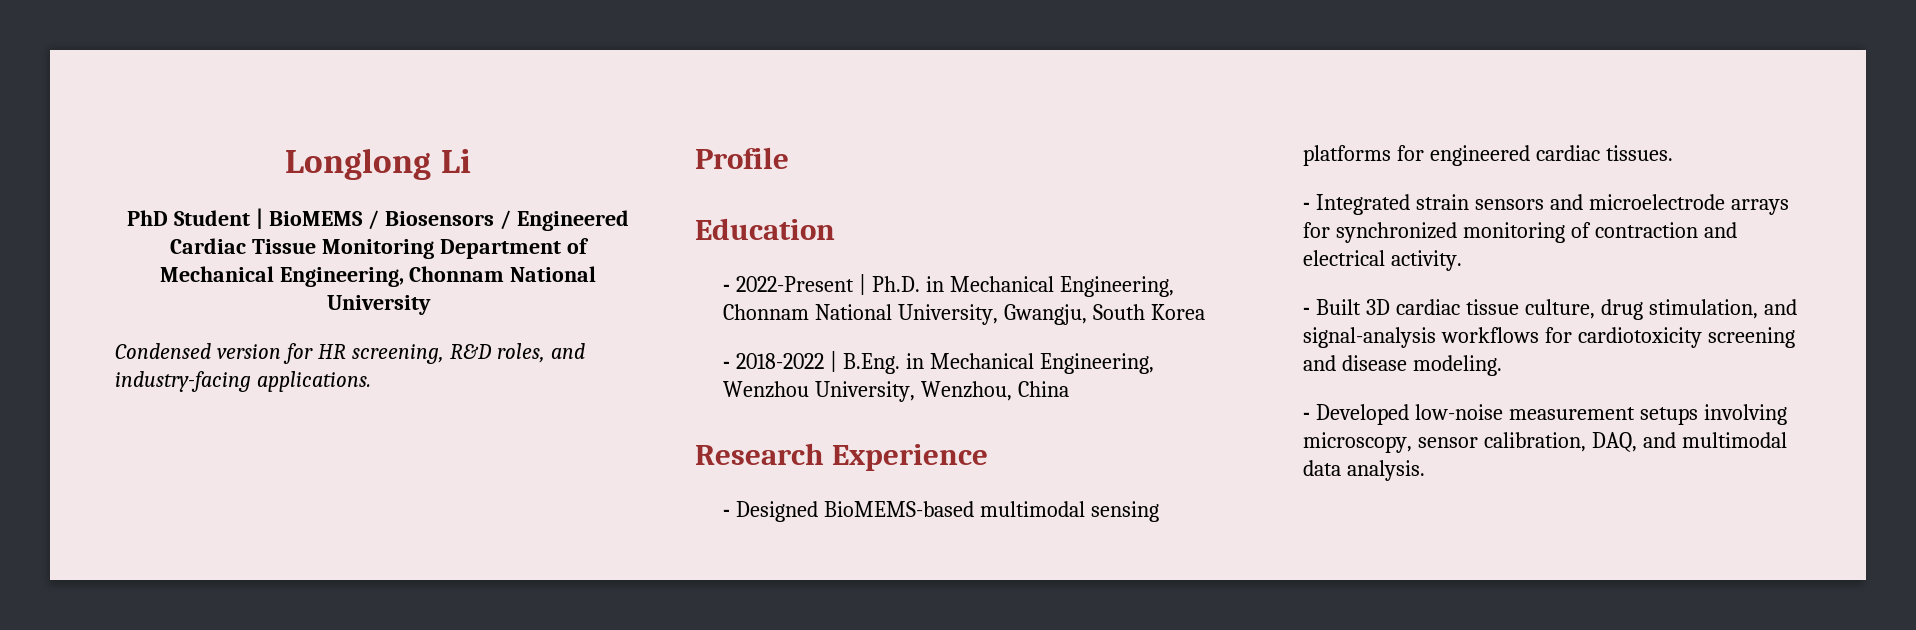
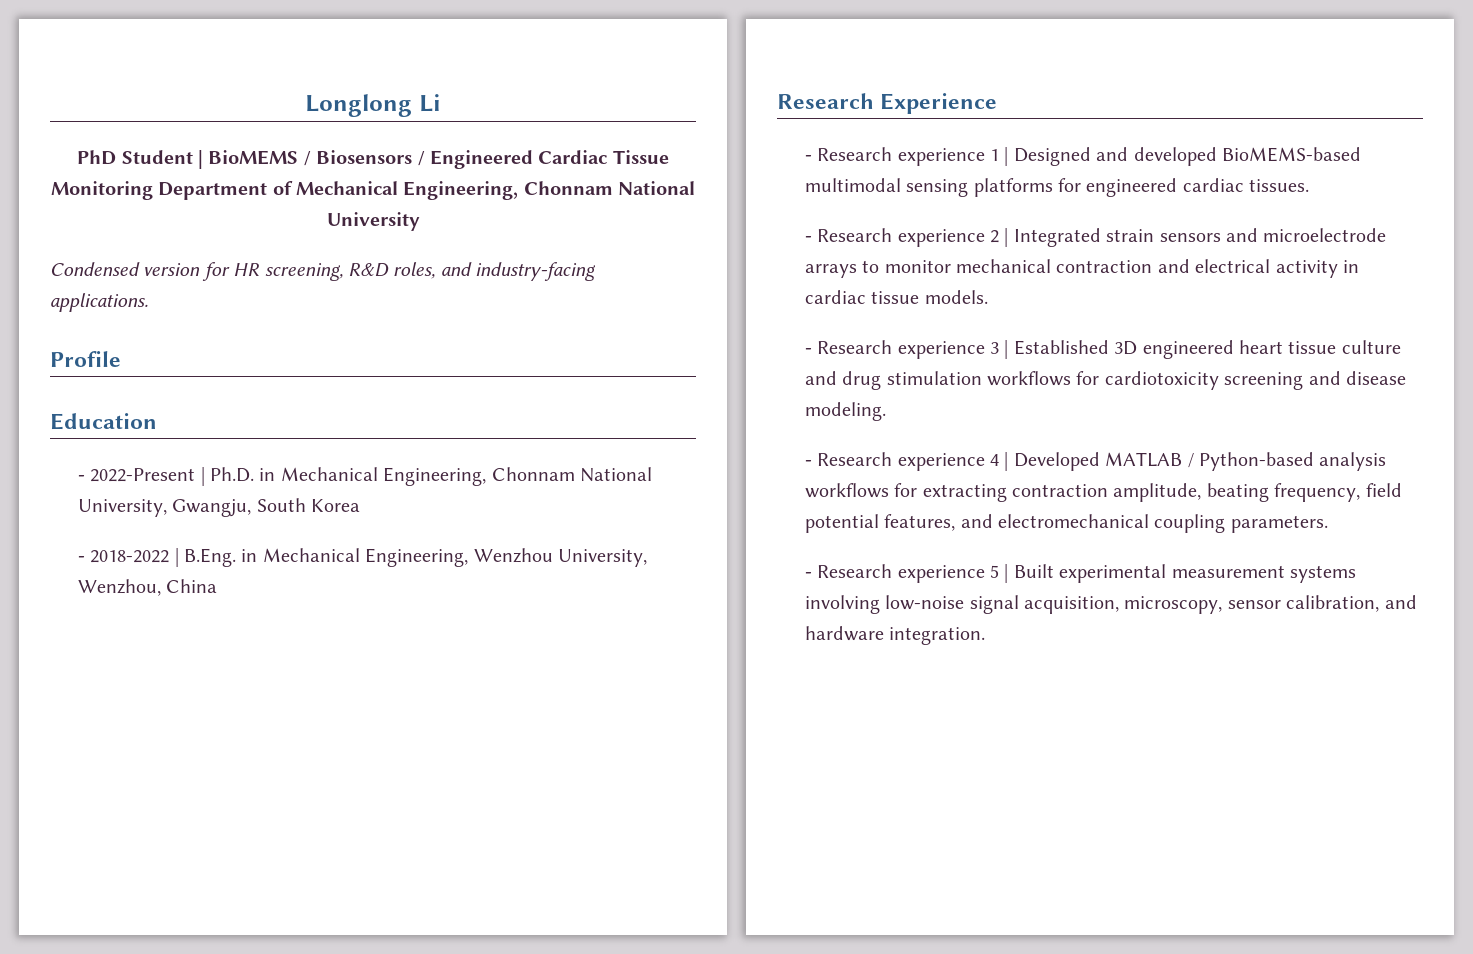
[735,501,818,522] Designed -> [817,147,1217,166] Research experience 1 | Designed and developed
(1310, 206) none -> [817,228,1009,247] Research experience 2 |
[1302,222,1737,243] [1302,250,1462,271] [1302,299,1797,320] [1302,327,1436,348] for synchronized monitoring of contraction and electrical activity. // - Built 3D cardiac tissue culture, drug stimulation, and signal-analysis -> [862,259,1359,278] [804,290,988,304] [804,340,1401,359] [804,371,982,390] to monitor mechanical contraction and electrical activity in cardiac tissue models. // - Research experience 3 | Established 3D engineered heart tissue culture and drug stimulation
[1315,404,1787,425] [1302,432,1787,453] [1302,460,1425,481] Developed low-noise measurement setups involving microscopy, sensor calibration, DAQ, and multimodal data analysis. -> [817,452,1387,471] [804,483,1402,502] [804,514,1328,533] [804,564,1356,583] [804,595,1417,614] [804,626,986,645] Research experience 4 | Developed MATLAB / Python-based analysis workflows for extracting contraction amplitude, beating frequency, field potential features, and electromechanical coupling parameters. // - Research experience 5 | Built experimental measurement systems involving low-noise signal acquisition, microscopy, sensor calibration, and hardware integration.

